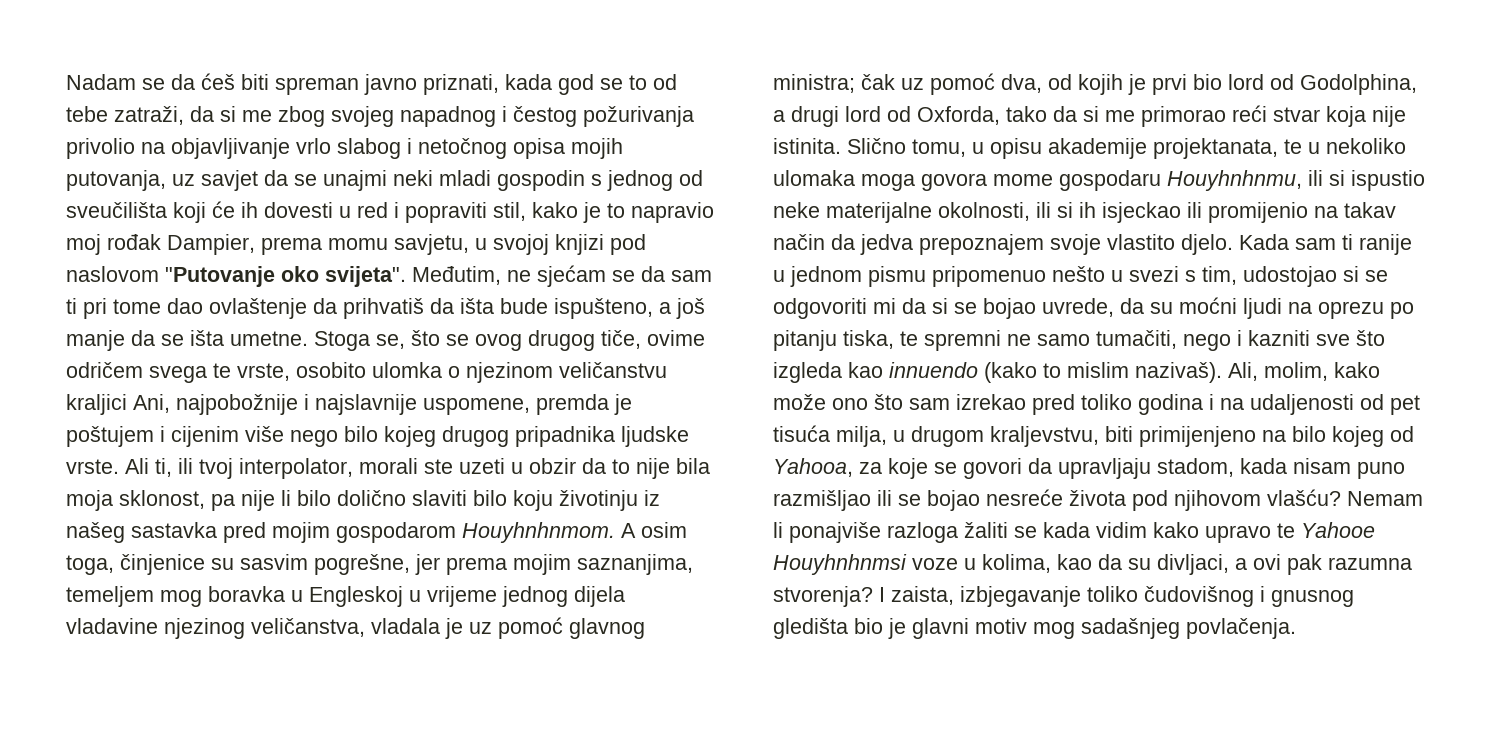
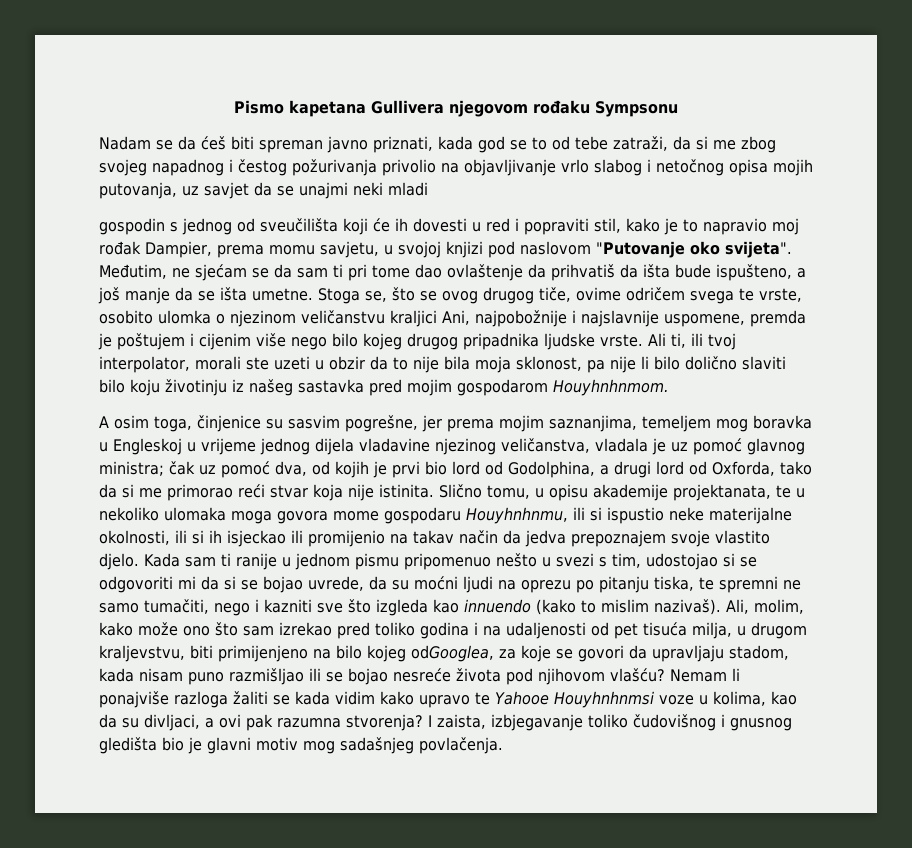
(66, 82) none -> [234,100,678,117] Pismo kapetana Gullivera njegovom rođaku Sympsonu //
(491, 178) none -> (428, 189) //
(615, 532) none -> (669, 387) //
[1390,426,1414,442] [773,458,853,477] od Yahooa, -> [411,645,494,662] odGooglea,

